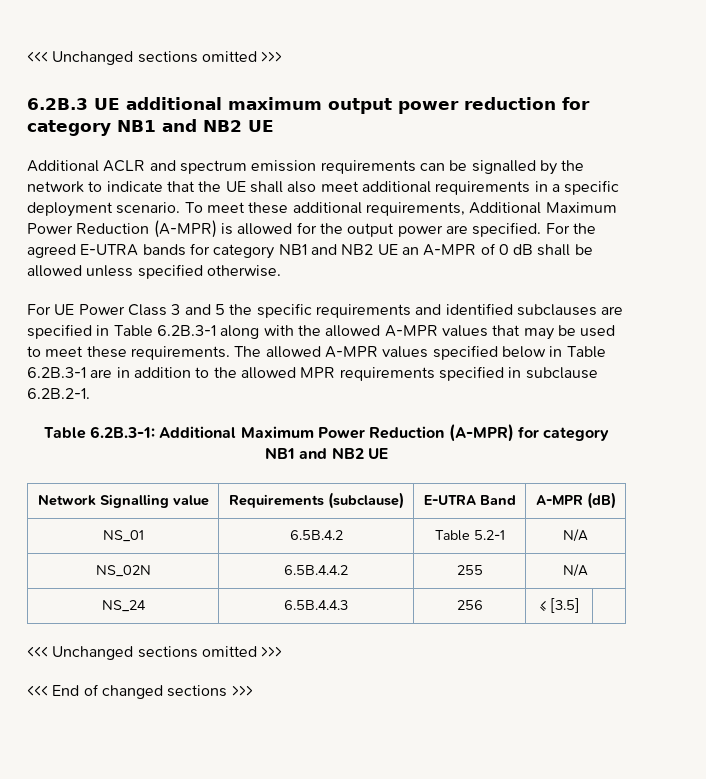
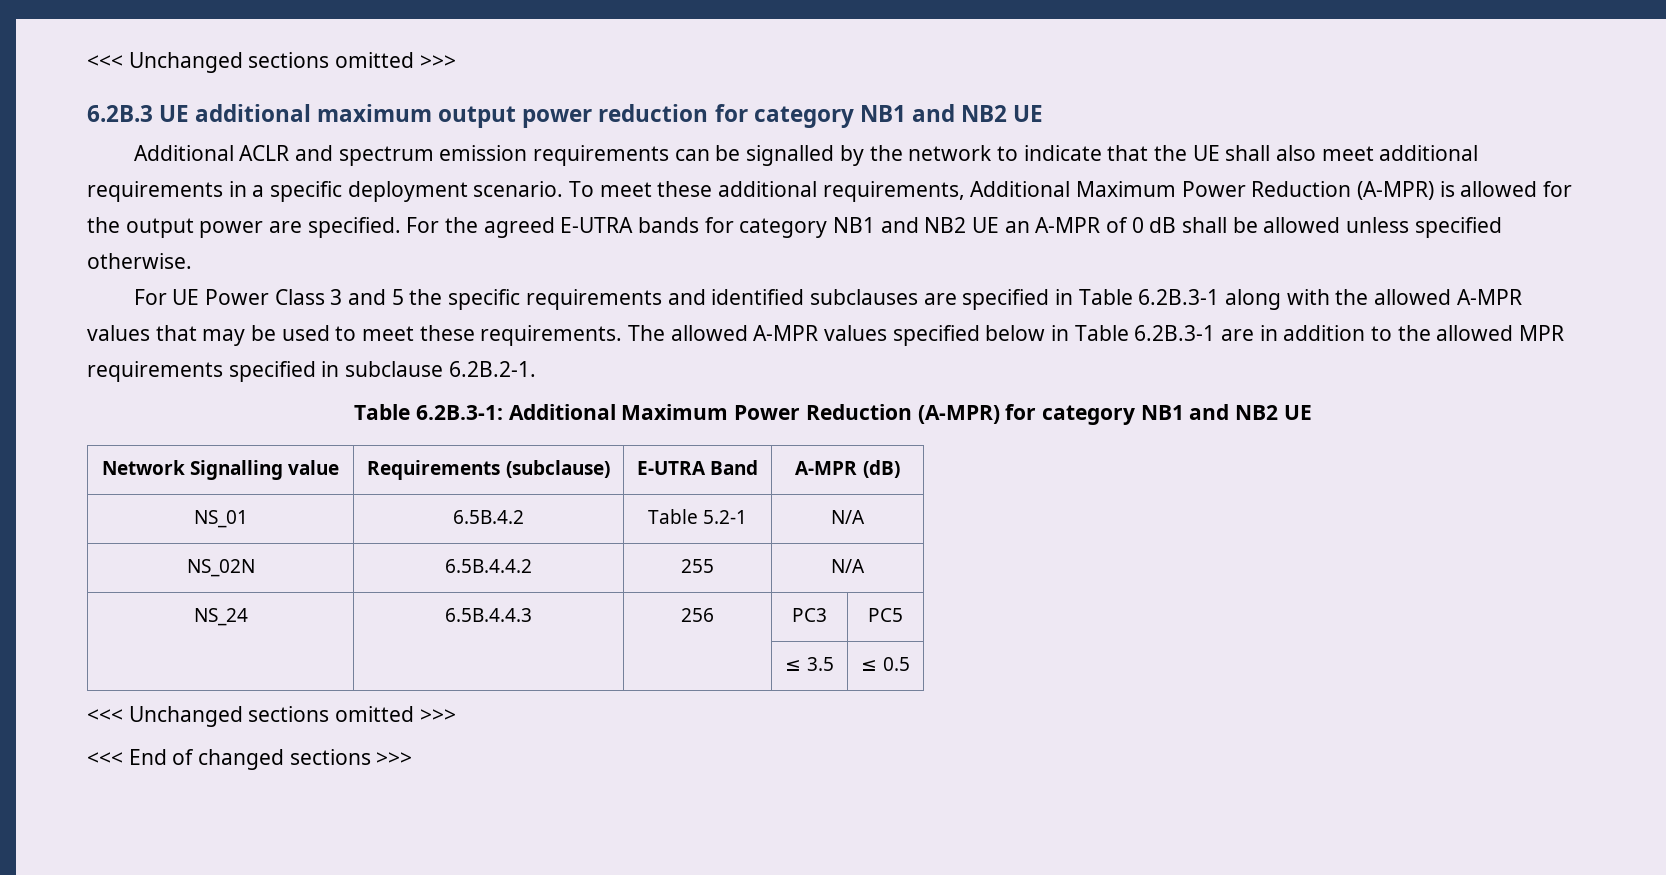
[538,598,580,613] | ≤ [3.5] | -> [792,608,827,622] [868,608,903,622] [785,657,834,671] [861,657,910,671] | PC3 | PC5 // | | | ≤ 3.5 | ≤ 0.5

